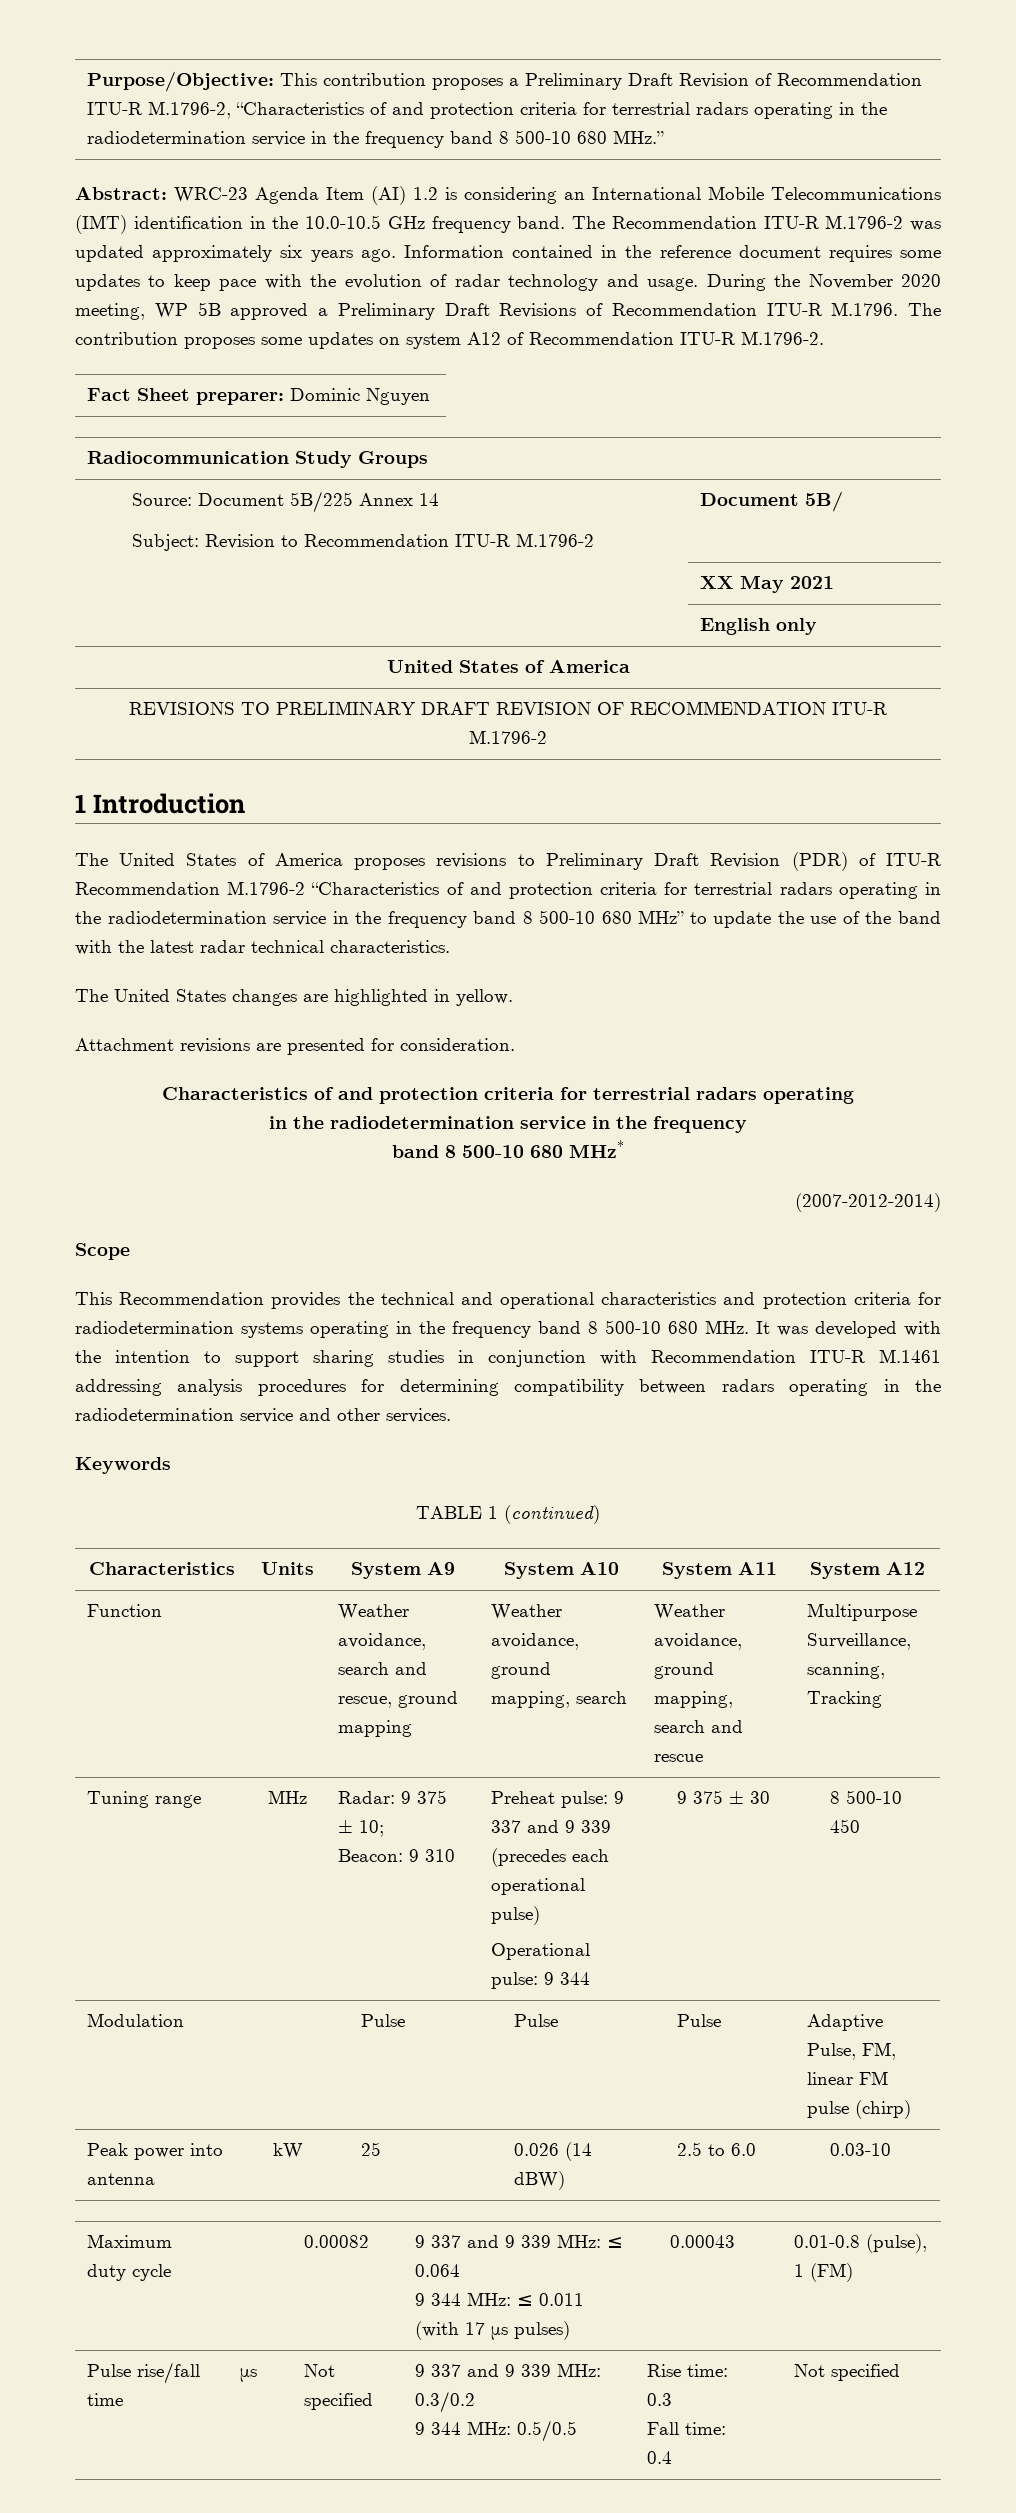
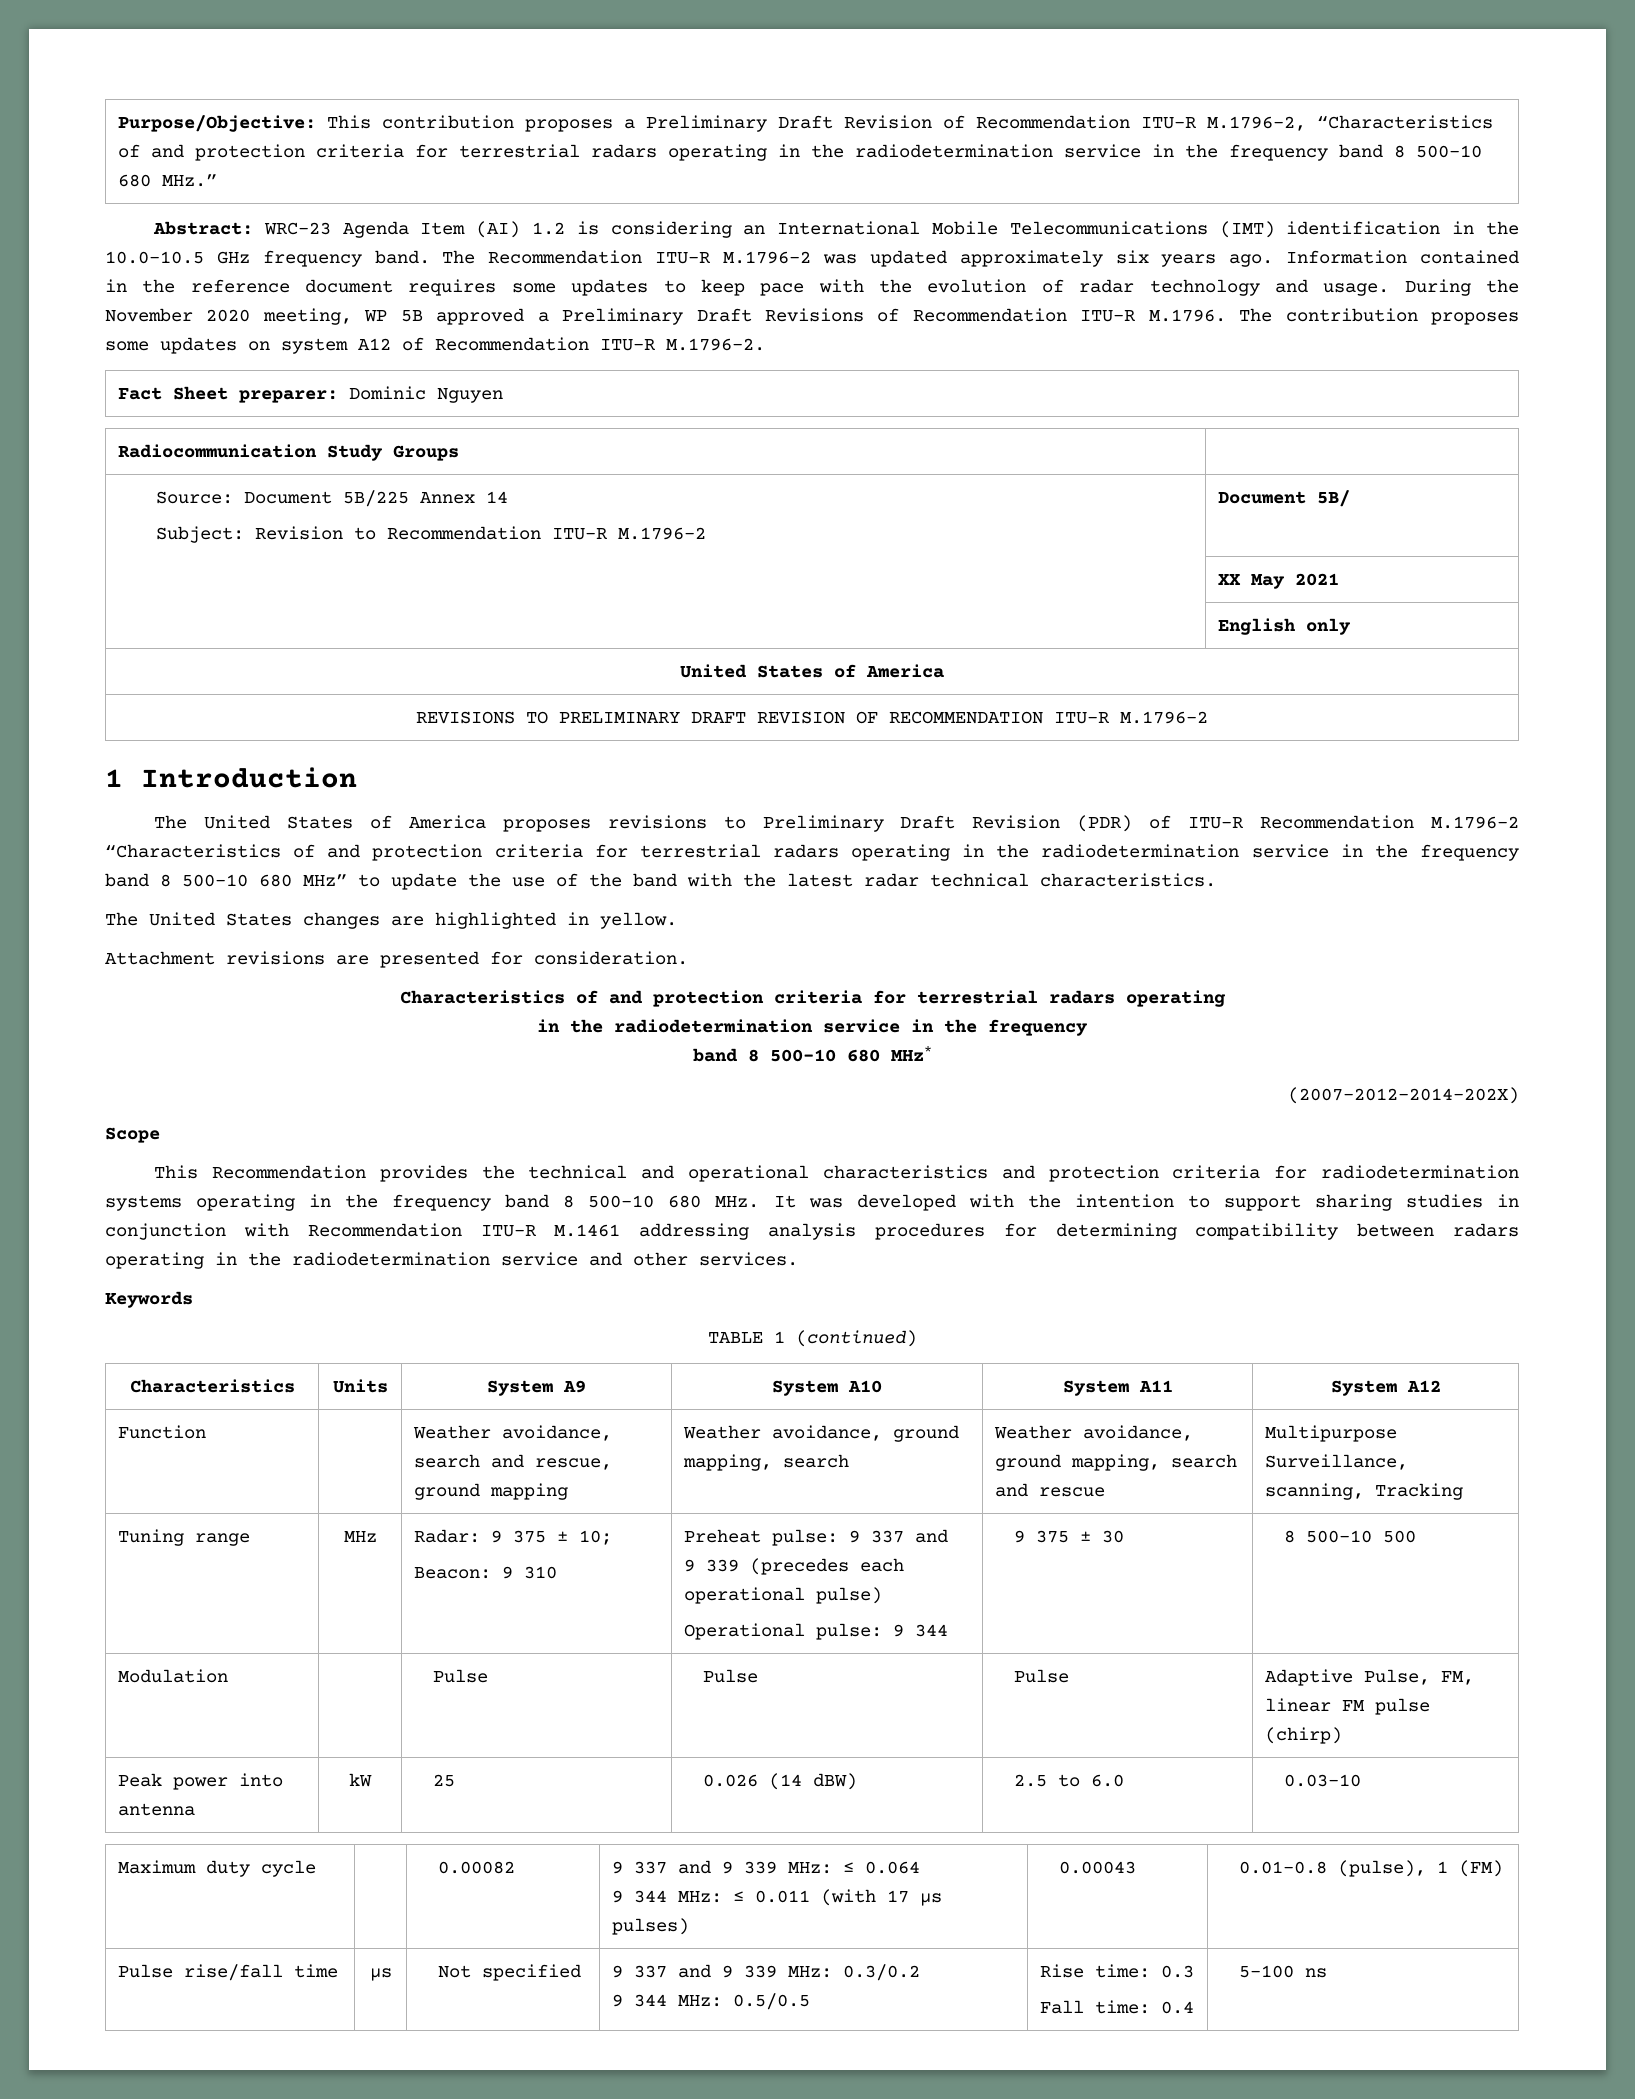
[795,1193,941,1212] (2007-2012-2014) -> [1288,1087,1519,1104] (2007-2012-2014-202X)
[829,1819,860,1833] 450 -> [1383,1530,1417,1543] 500
[793,2364,900,2381] Not specified -> [1239,1965,1328,1978] 5-100 ns

